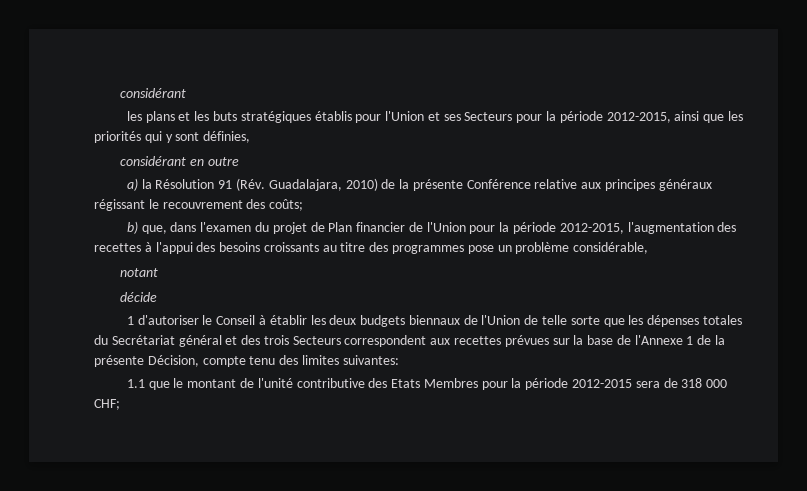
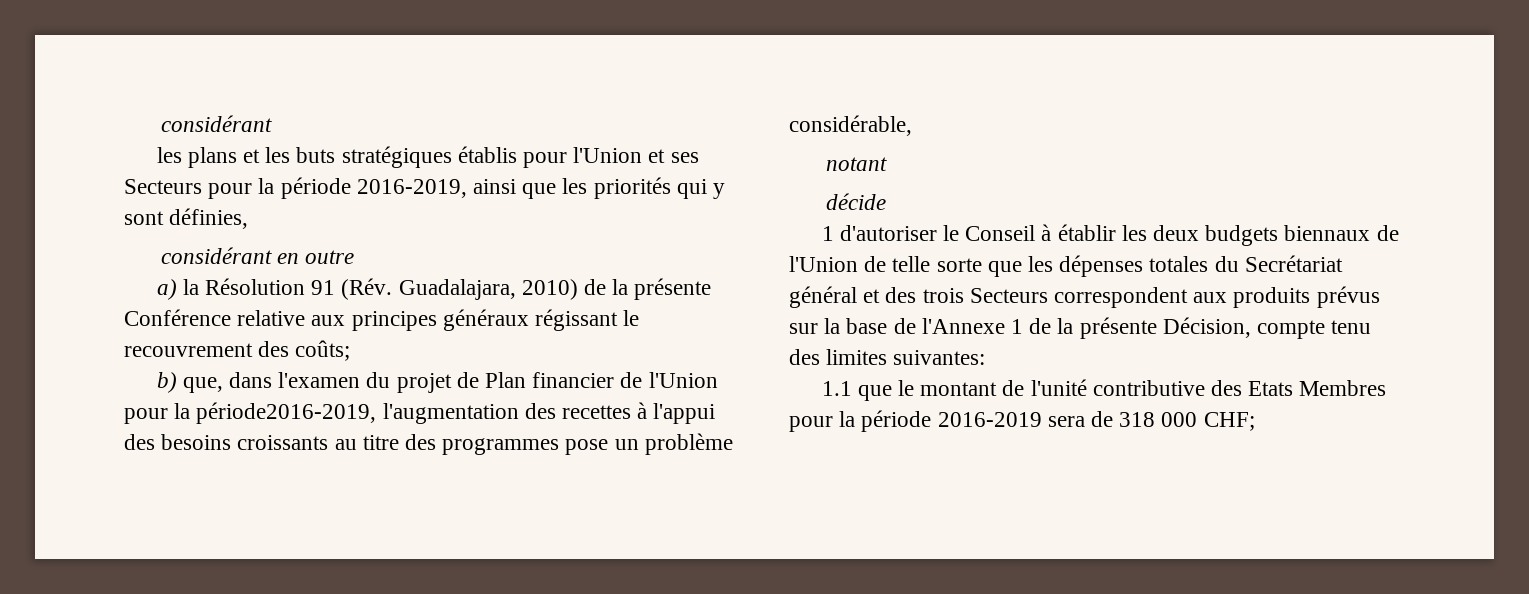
[606,112,671,123] 2012-2015, -> [356,179,467,198] 2016-2019,
[512,222,624,234] période 2012-2015, -> [196,402,377,424] période2016-2019,
[454,335,549,347] recettes prévues -> [1233,286,1380,308] produits prévus
[571,379,632,388] 2012-2015 -> [937,412,1042,427] 2016-2019

